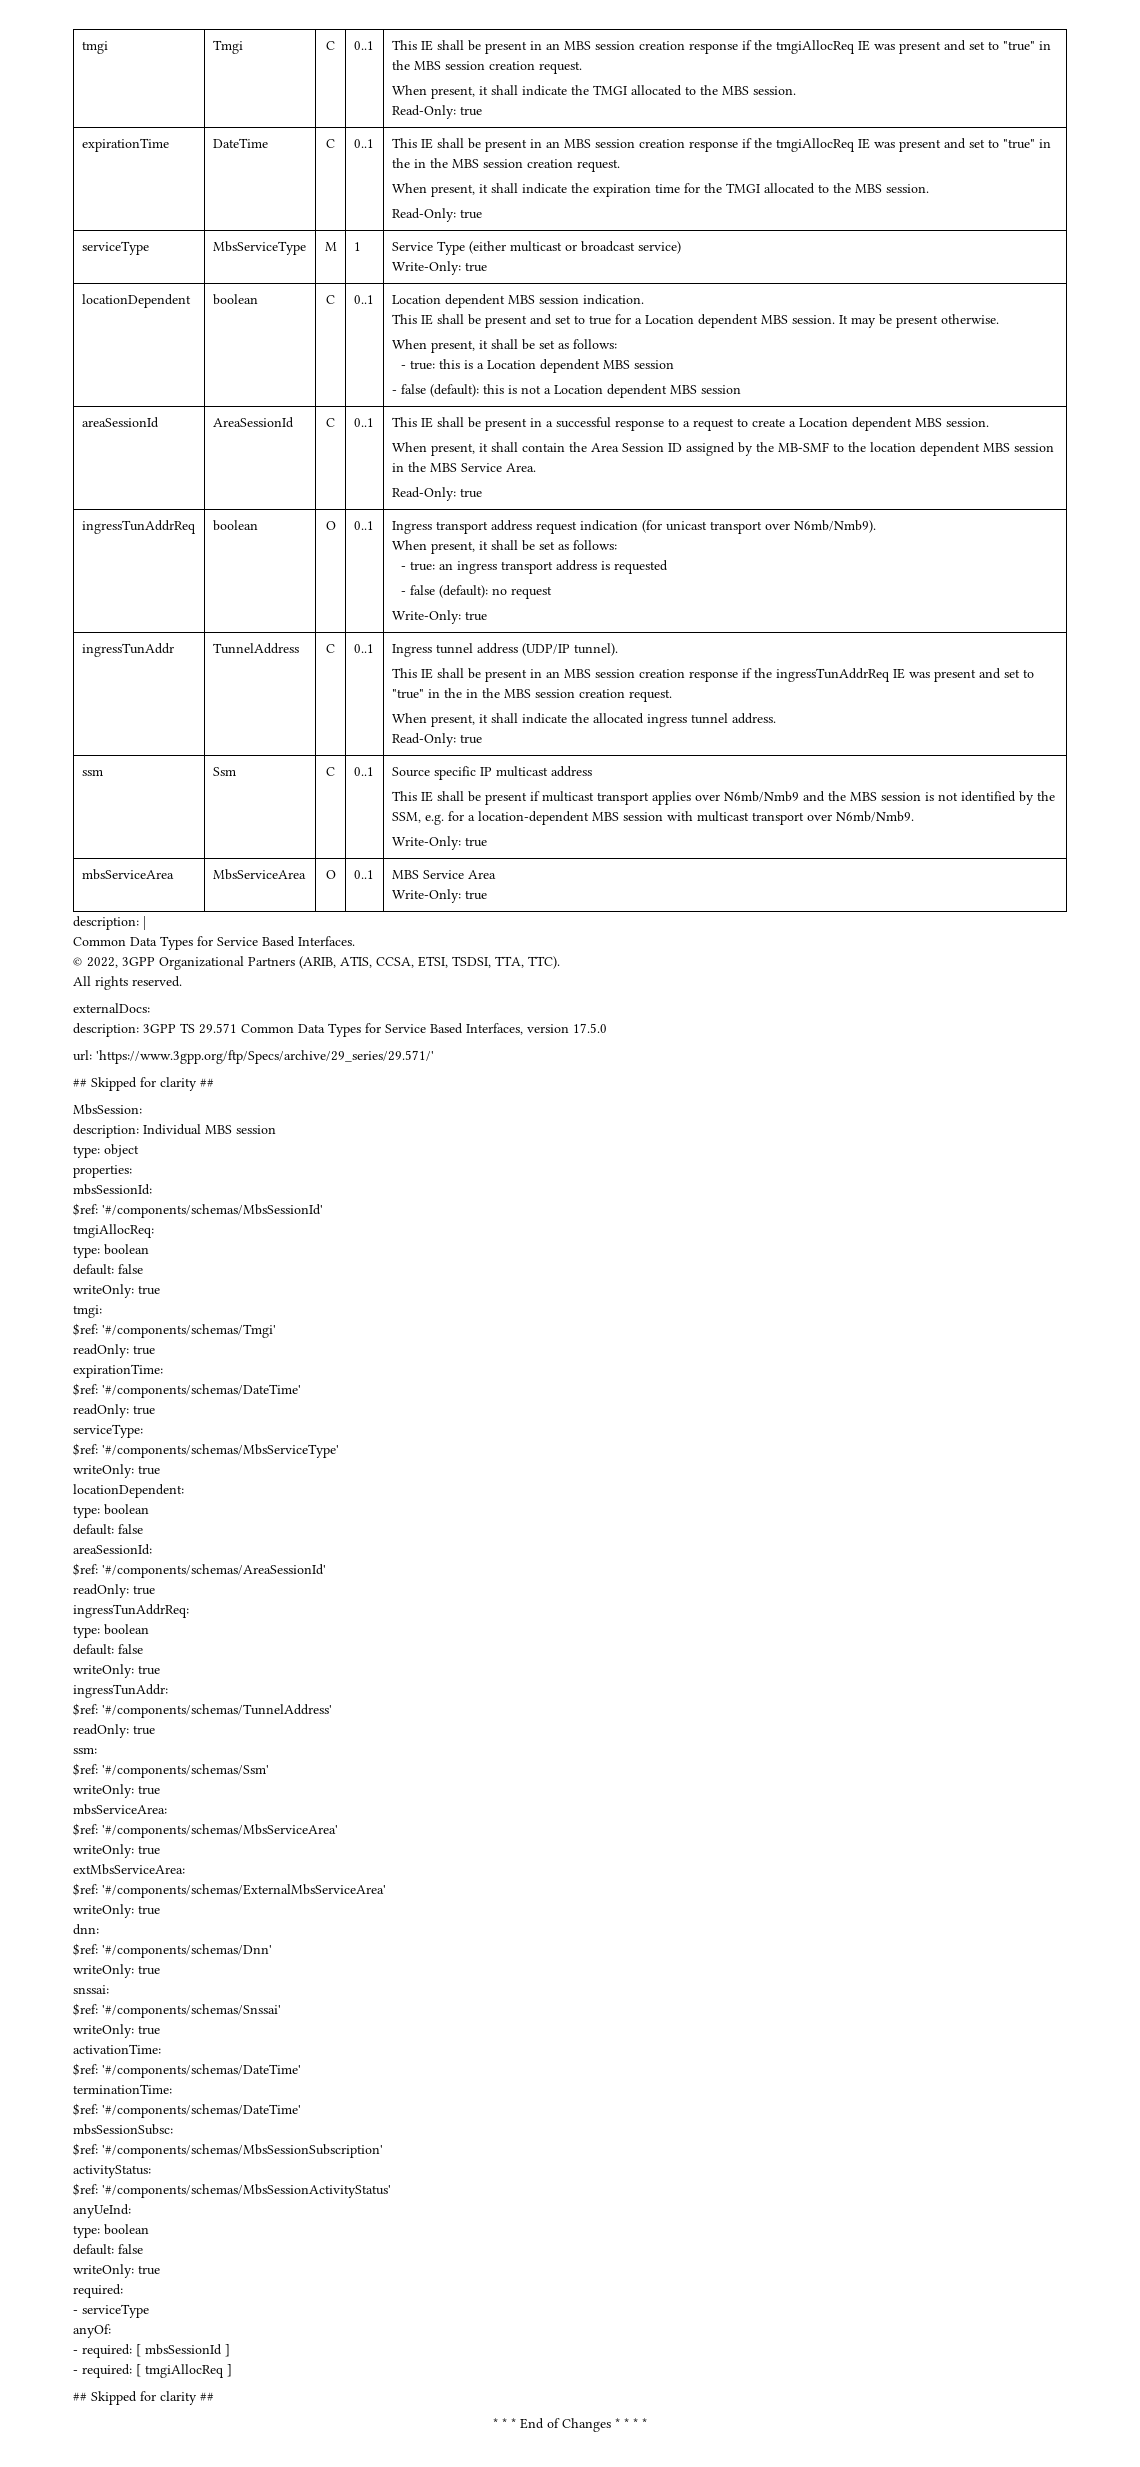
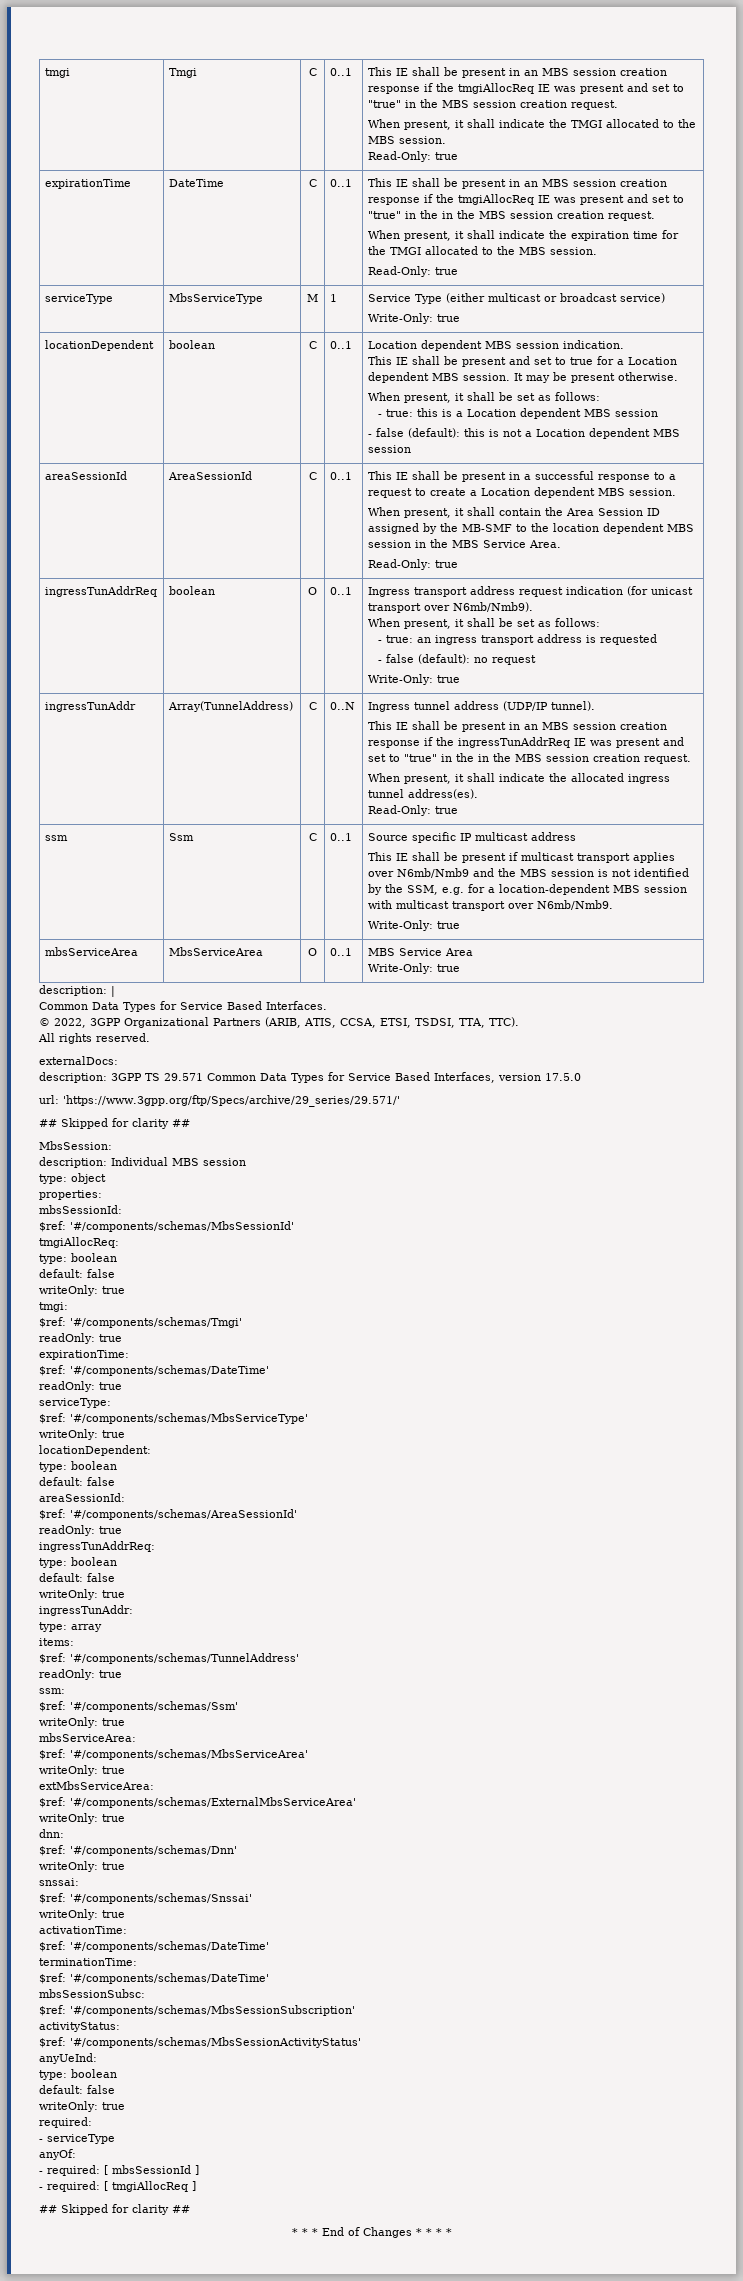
[212,643,299,654] [326,644,335,653] [353,644,374,653] TunnelAddress | C | 0..1 -> [167,701,293,712] [308,702,317,710] [329,702,355,710] Array(TunnelAddress) | C | 0..N
[731,713,776,724] address. -> [407,789,478,799] address(es).
(168, 1691) none -> [39,1622,102,1632] [39,1638,74,1646] // type: array // items:

